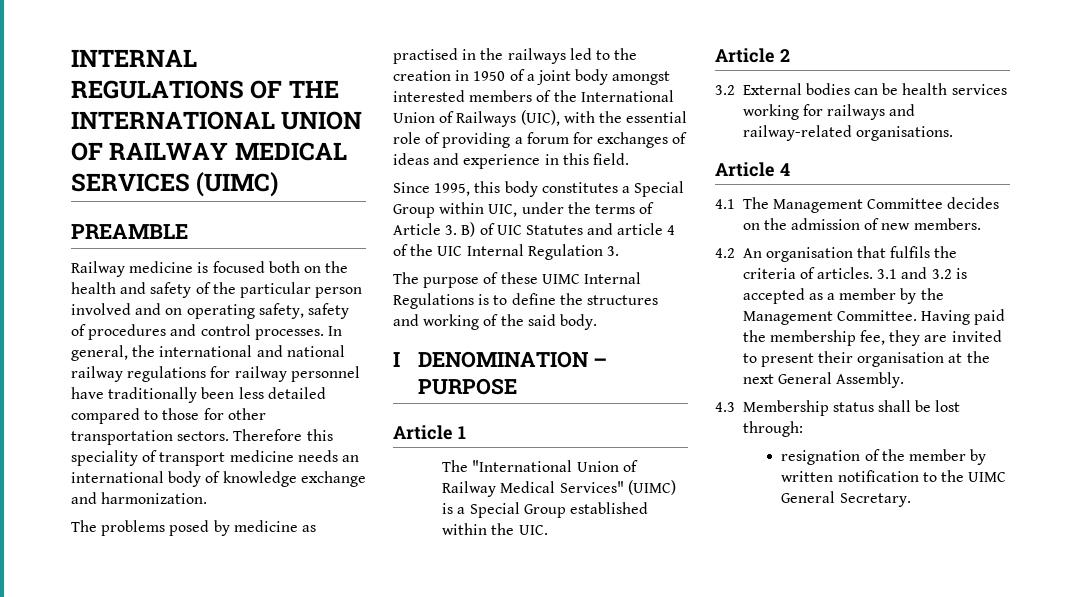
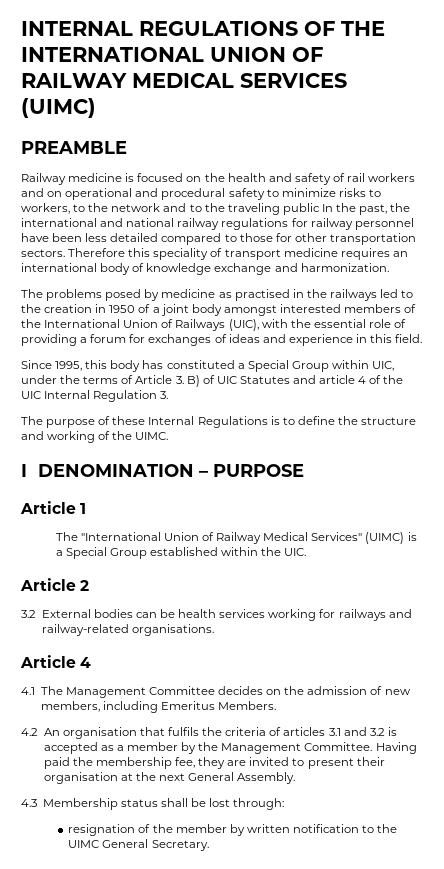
[268,261,300,273] both -> (184, 177) none
[212,282,363,298] [71,303,349,319] [71,324,342,340] [71,345,128,361] the particular person involved and on operating safety, safety of procedures and control processes. In general, -> [347,173,416,182] [21,188,381,200] [21,203,388,215] rail workers and on operational and procedural safety to minimize risks to workers, to the network and to the traveling public In the past,
[108,387,198,403] traditionally -> (49, 237) none
[297,450,338,462] needs -> [340,248,390,260] requires
[541,182,618,193] constitutes -> [142,360,235,369] has constituted
[541,274,580,284] UIMC -> (146, 420) none
[586,295,658,305] structures -> [361,417,417,425] structure
[527,314,597,330] said body. -> [135,432,169,440] UIMC.
[913,218,981,230] members. -> [40,701,277,713] members, including Emeritus Members.
[817,267,874,279] articles. -> [283,727,326,736] articles

